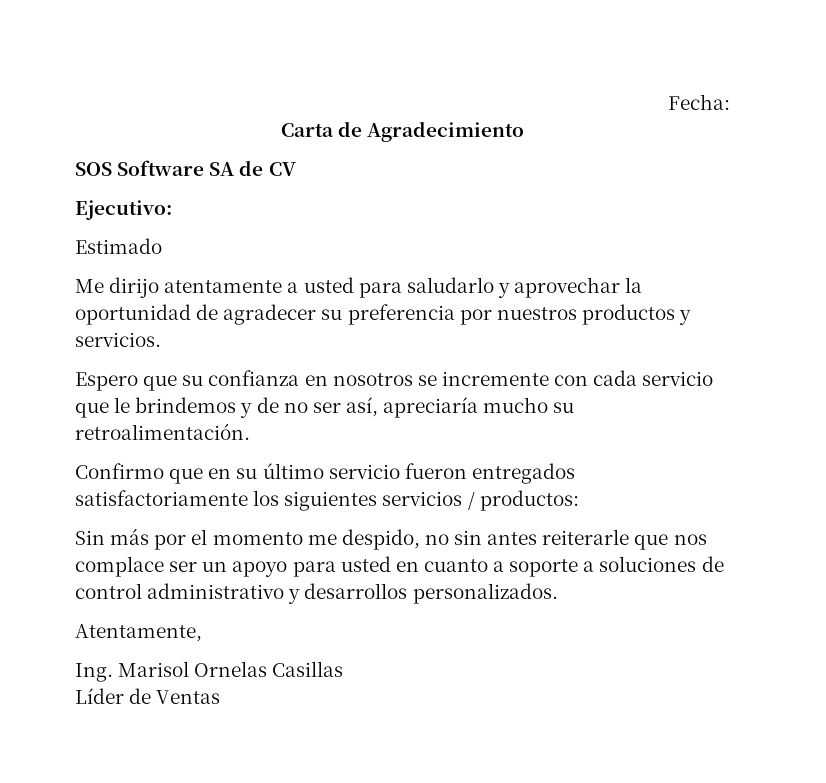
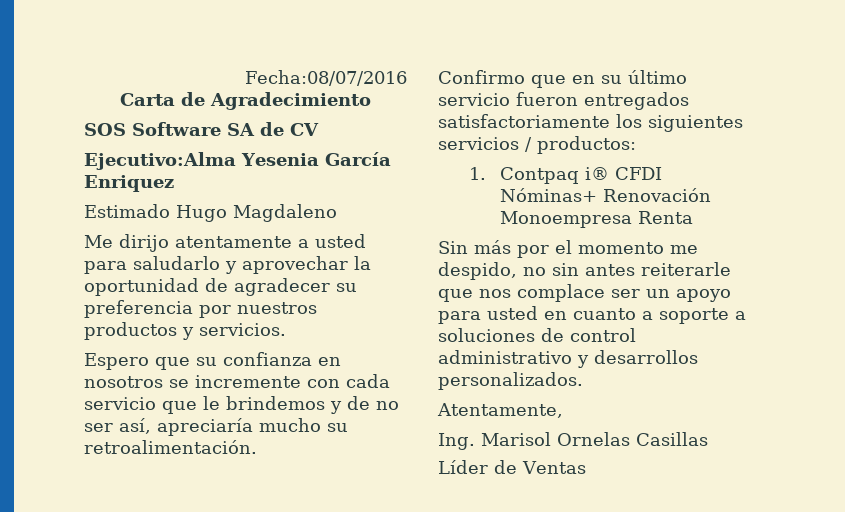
[668,94,730,110] Fecha: -> [245,70,408,86] Fecha:08/07/2016
[75,200,172,220] Ejecutivo: -> [84,152,391,170] [84,175,174,192] Ejecutivo:Alma Yesenia García Enriquez
(162, 246) none -> [176,204,337,222] Hugo Magdaleno
(579, 500) none -> [469,167,663,184] [500,188,712,202] [500,211,694,228] // 1. Contpaq i® CFDI Nóminas+ Renovación Monoempresa Renta

